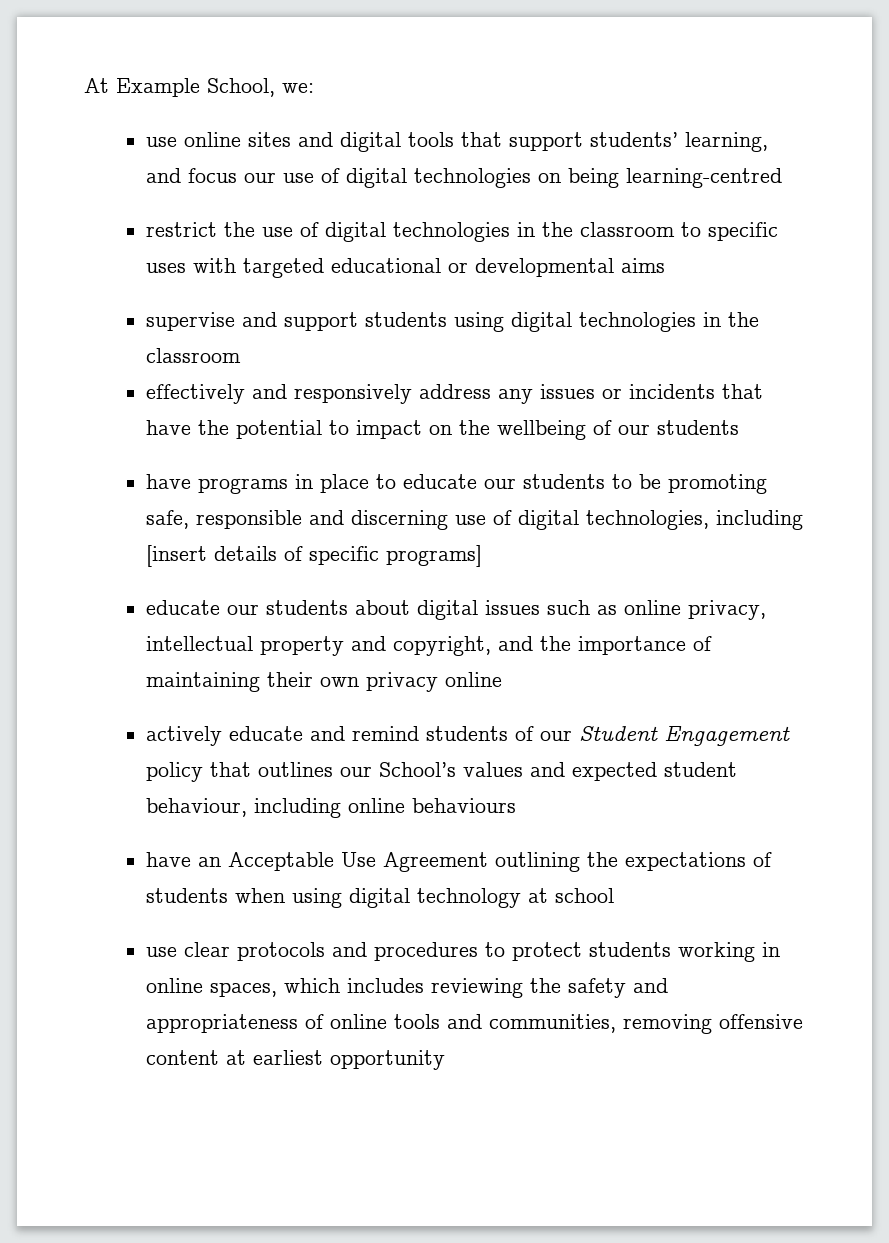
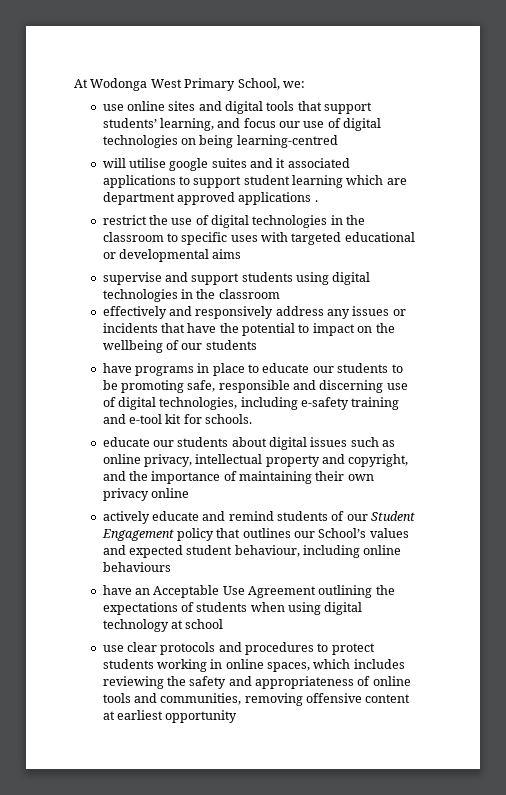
[116,78,200,97] Example -> [90,78,236,91] Wodonga West Primary
(783, 178) none -> [102,158,350,171] [102,175,407,188] [102,192,318,205] // will utilise google suites and it associated applications to support student learning which are department approved applications .
[146,545,483,567] [insert details of specific programs] -> [300,397,400,410] [102,414,252,424] e-safety training and e-tool kit for schools.

